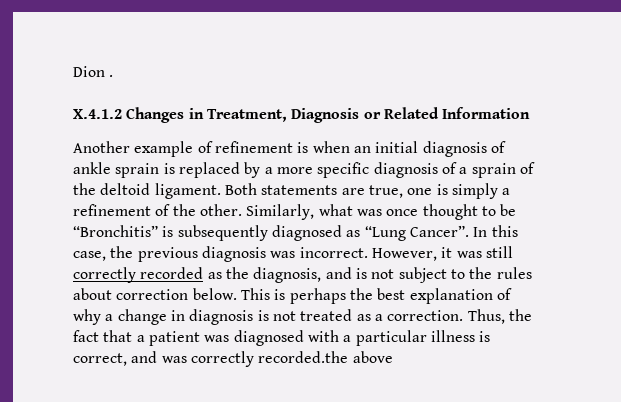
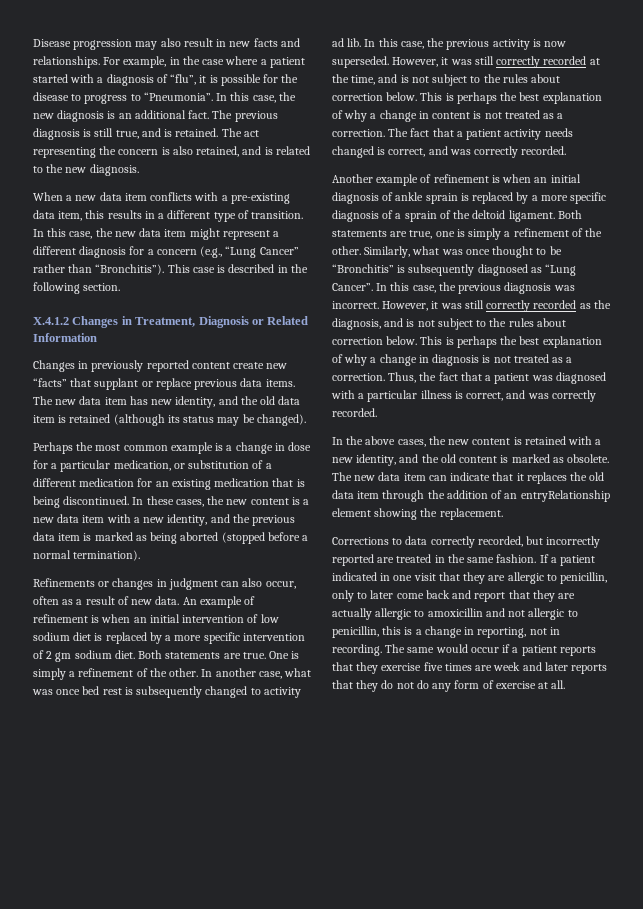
[73,66,114,77] Dion . -> [33,38,300,50] [33,56,305,68] [33,74,299,86] [33,92,296,104] [33,110,278,122] [33,128,259,140] [33,146,310,158] [33,164,139,176] [33,192,290,204] [33,210,304,222] [33,228,280,240] [33,246,299,258] [33,264,308,275] [33,282,121,294] Disease progression may also result in new facts and relationships. For example, in the case where a patient started with a diagnosis of “flu”, it is possible for the disease to progress to “Pneumonia”. In this case, the new diagnosis is an additional fact. The previous diagnosis is still true, and is retained. The act representing the concern is also retained, and is related to the new diagnosis. // When a new data item conflicts with a pre-existing data item, this results in a different type of transition. In this case, the new data item might represent a different diagnosis for a concern (e.g., “Lung Cancer” rather than “Bronchitis”). This case is described in the following section.
(531, 113) none -> [33,360,288,372] [33,378,295,390] [33,396,301,408] [33,414,306,426] [33,442,312,454] [33,460,272,472] [33,478,305,490] [33,496,310,508] [33,514,296,526] [33,532,309,544] [33,550,141,561] [33,578,296,590] [33,596,256,608] [33,614,279,623] [33,632,305,644] [33,650,300,662] [33,668,312,680] [32,686,301,698] [332,38,567,50] [332,56,600,68] [332,74,561,86] [332,92,602,104] [332,110,564,122] [332,128,573,140] [332,146,567,158] // Changes in previously reported content create new “facts” that supplant or replace previous data items. The new data item has new identity, and the old data item is retained (although its status may be changed). // Perhaps the most common example is a change in dose for a particular medication, or substitution of a different medication for an existing medication that is being discontinued. In these cases, the new content is a new data item with a new identity, and the previous data item is marked as being aborted (stopped before a normal termination). // Refinements or changes in judgment can also occur, often as a result of new data. An example of refinement is when an initial intervention of low sodium diet is replaced by a more specific intervention of 2 gm sodium diet. Both statements are true. One is simply a refinement of the other. In another case, what was once bed rest is subsequently changed to activity ad lib. In this case, the previous activity is now superseded. However, it was still correctly recorded at the time, and is not subject to the rules about correction below. This is perhaps the best explanation of why a change in content is not treated as a correction. The fact that a patient activity needs changed is correct, and was correctly recorded.
[258,351,393,363] recorded.the above -> [332,408,377,417] [332,436,602,447] [332,454,610,466] [332,472,605,484] [332,490,610,502] [332,508,503,520] [332,536,601,548] [332,554,596,566] [332,572,608,584] [332,590,576,602] [332,608,578,620] [332,626,560,638] [332,644,596,656] [332,662,608,674] [332,680,566,692] recorded. // In the above cases, the new content is retained with a new identity, and the old content is marked as obsolete. The new data item can indicate that it replaces the old data item through the addition of an entryRelationship element showing the replacement. // Corrections to data correctly recorded, but incorrectly reported are treated in the same fashion. If a patient indicated in one visit that they are allergic to penicillin, only to later come back and report that they are actually allergic to amoxicillin and not allergic to penicillin, this is a change in reporting, not in recording. The same would occur if a patient reports that they exercise five times are week and later reports that they do not do any form of exercise at all.

